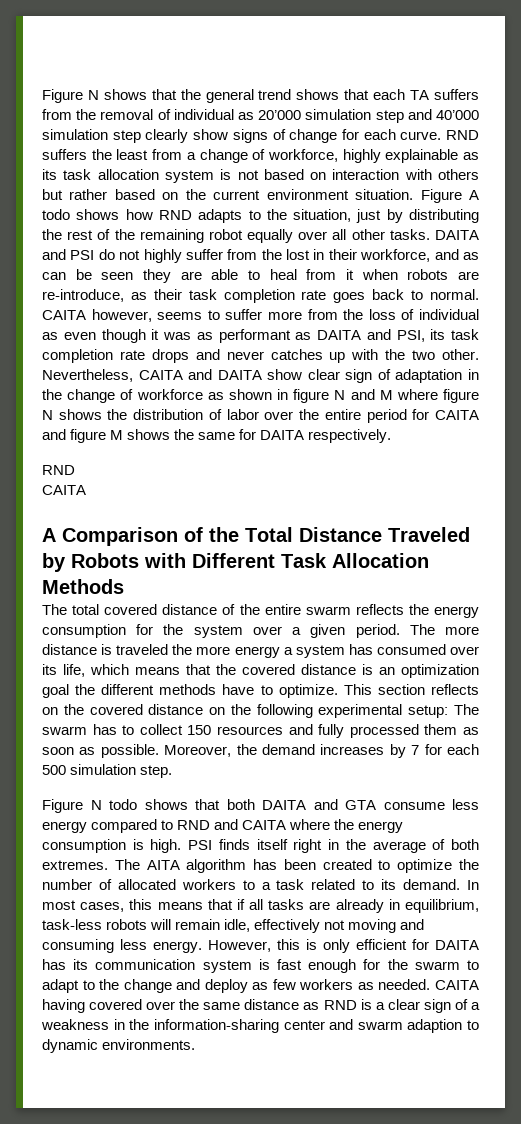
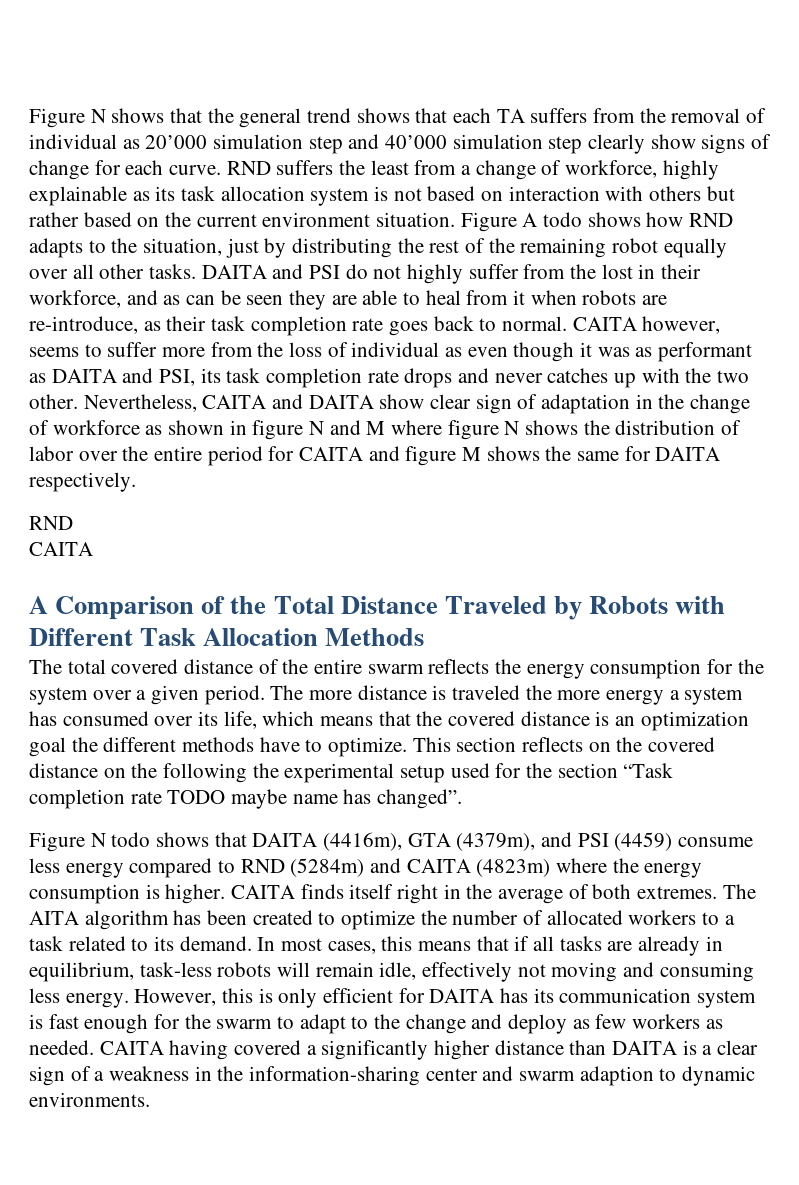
[318,704,479,718] [42,724,480,738] [42,744,479,758] [42,764,173,778] experimental setup: The swarm has to collect 150 resources and fully processed them as soon as possible. Moreover, the demand increases by 7 for each 500 simulation step. -> [252,763,674,783] [29,789,463,809] the experimental setup used for the section “Task completion rate TODO maybe name has changed”.
[226,799,376,810] both DAITA and GTA -> [252,832,673,851] DAITA (4416m), GTA (4379m), and PSI (4459)
(211, 825) none -> [290,858,365,877] (5284m)
(287, 825) none -> [476,859,551,877] (4823m)
[150,839,213,853] high. PSI -> [165,884,296,904] higher. CAITA
[146,999,357,1010] over the same distance as RND -> [306,1040,678,1060] a significantly higher distance than DAITA

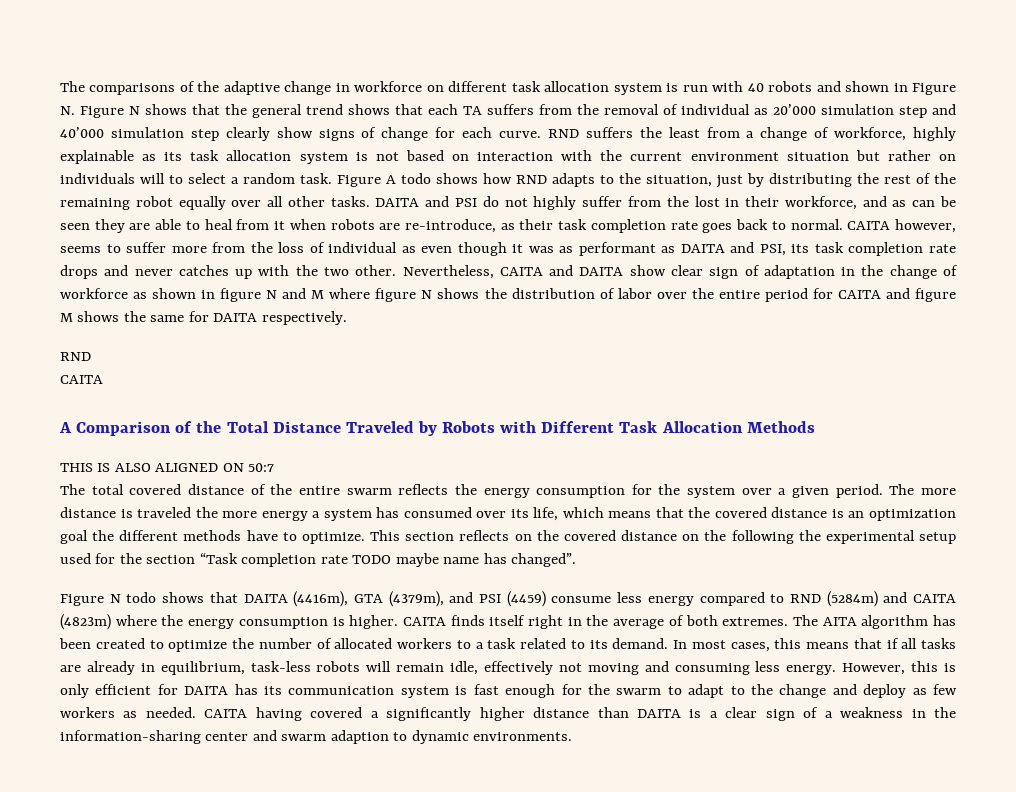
(29, 118) none -> [60,81,957,95] [60,106,75,115] The comparisons of the adaptive change in workforce on different task allocation system is run with 40 robots and shown in Figure N.
[649,186,735,201] [29,212,456,227] others but rather based on the current environment situation. -> [600,150,956,161] [60,173,332,184] the current environment situation but rather on individuals will to select a random task.
(425, 637) none -> [60,463,275,472] // THIS IS ALSO ALIGNED ON 50:7

